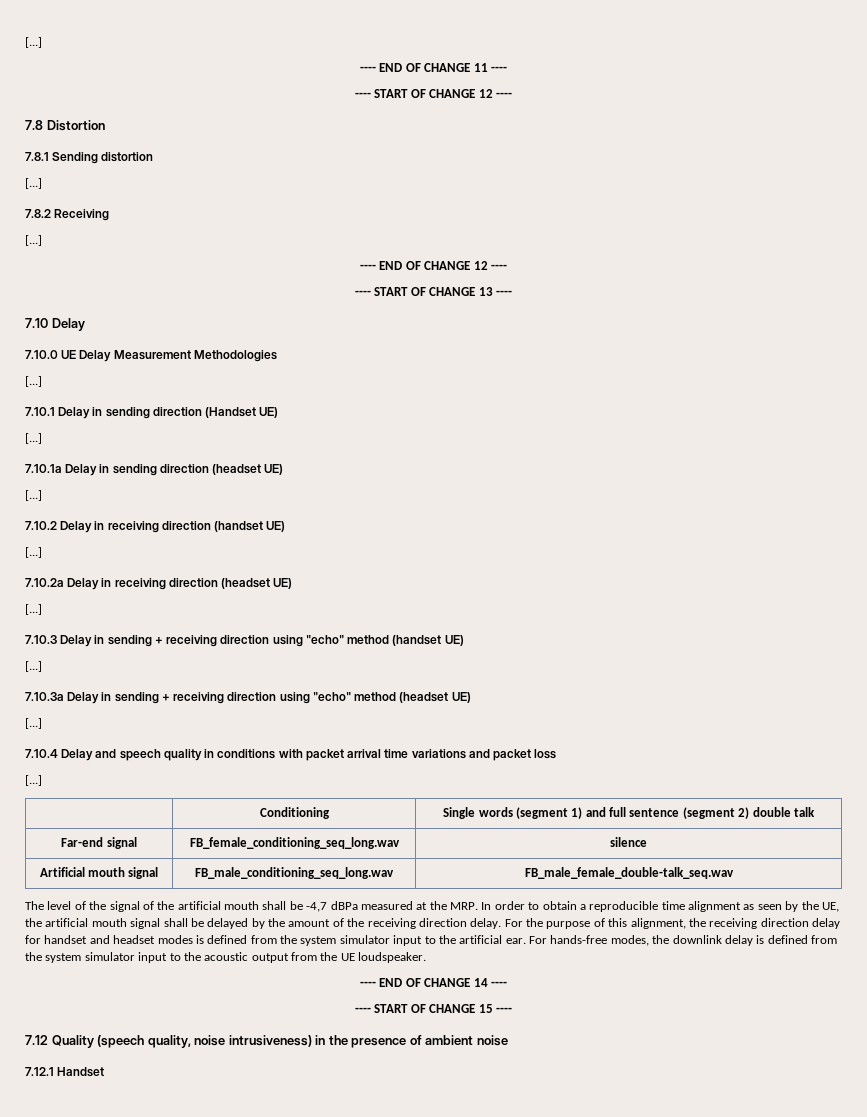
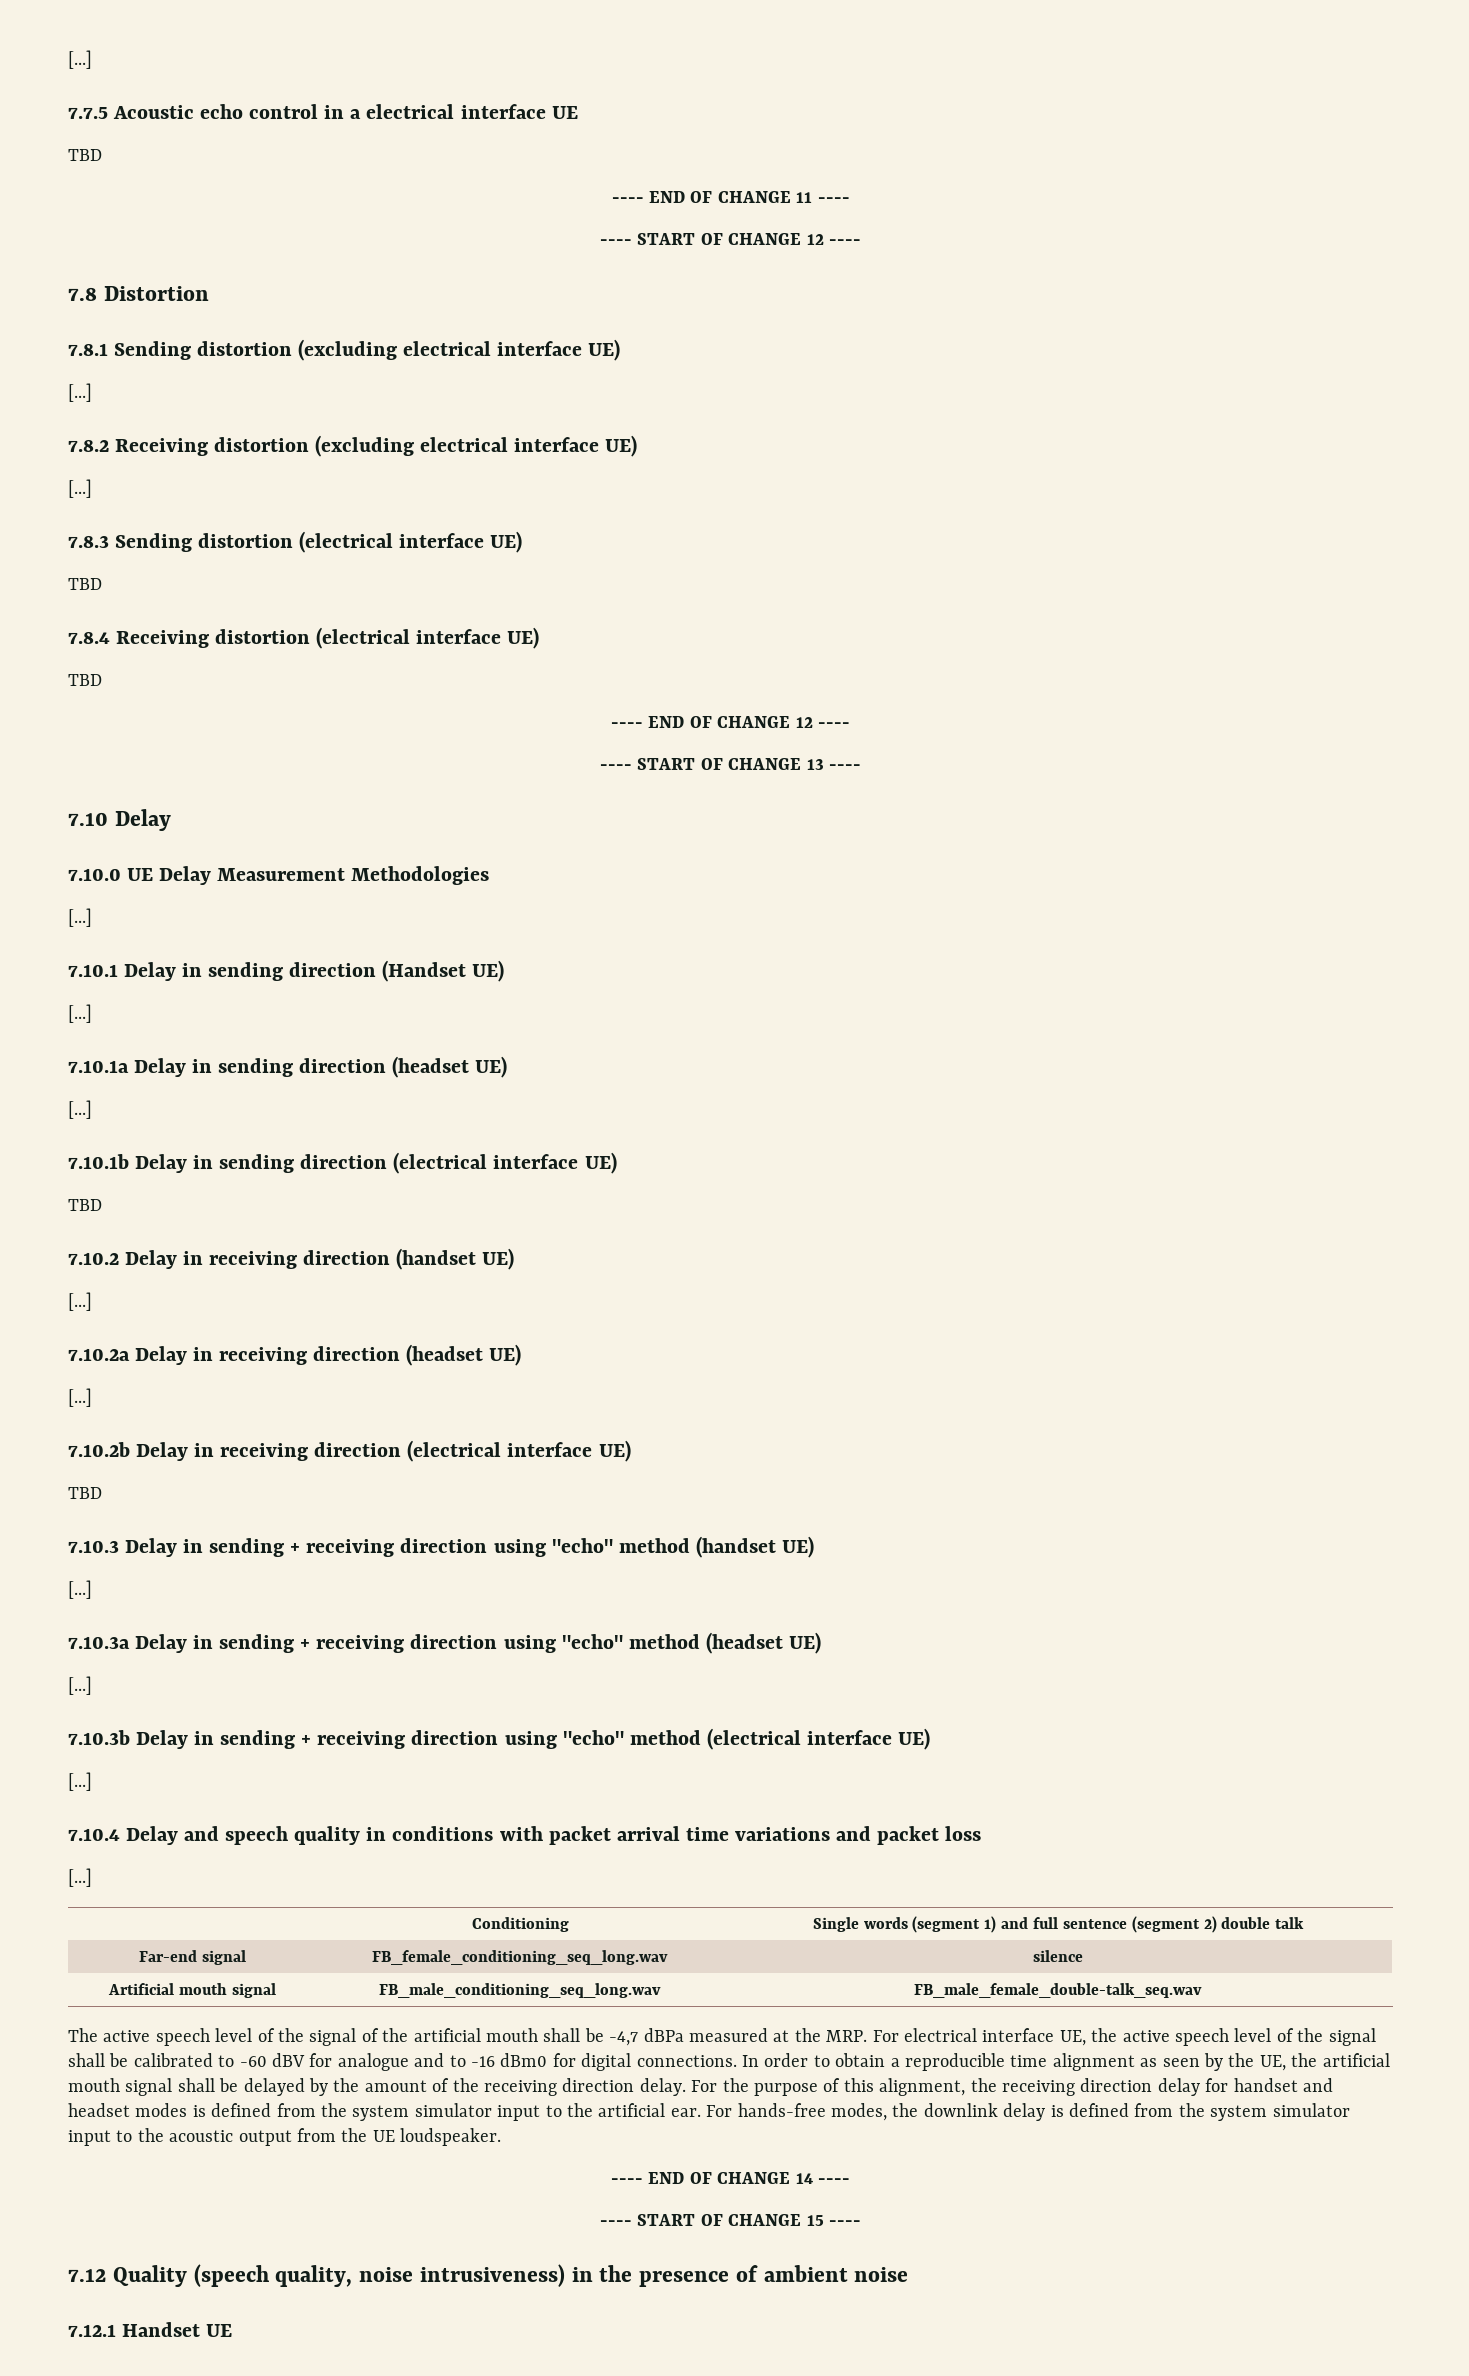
[25,37,42,48] [...] -> [68,50,92,69] [68,104,578,119] [68,149,102,161] [...] // 7.7.5 Acoustic echo control in a electrical interface UE // TBD
(154, 157) none -> [298,339,621,361] (excluding electrical interface UE)
[25,235,42,246] // [...] -> [214,435,638,457] [68,479,92,498] [68,531,523,553] [68,578,102,590] [68,627,540,649] [68,674,102,686] distortion (excluding electrical interface UE) // [...] // 7.8.3 Sending distortion (electrical interface UE) // TBD // 7.8.4 Receiving distortion (electrical interface UE) // TBD
(42, 495) none -> [68,1152,617,1174] [68,1199,102,1211] // 7.10.1b Delay in sending direction (electrical interface UE) // TBD
(42, 609) none -> [68,1440,631,1462] [68,1487,102,1499] // 7.10.2b Delay in receiving direction (electrical interface UE) // TBD
(42, 723) none -> [68,1728,930,1750] [68,1772,92,1791] // 7.10.3b Delay in sending + receiving direction using "echo" method (electrical interface UE) // [...]
(44, 905) none -> [103,2028,210,2046] active speech
(478, 906) none -> [872,2028,1376,2046] [68,2053,737,2071] For electrical interface UE, the active speech level of the signal shall be calibrated to -60 dBV for analogue and to -16 dBm0 for digital connections.
(105, 1072) none -> [206,2324,233,2337] UE

